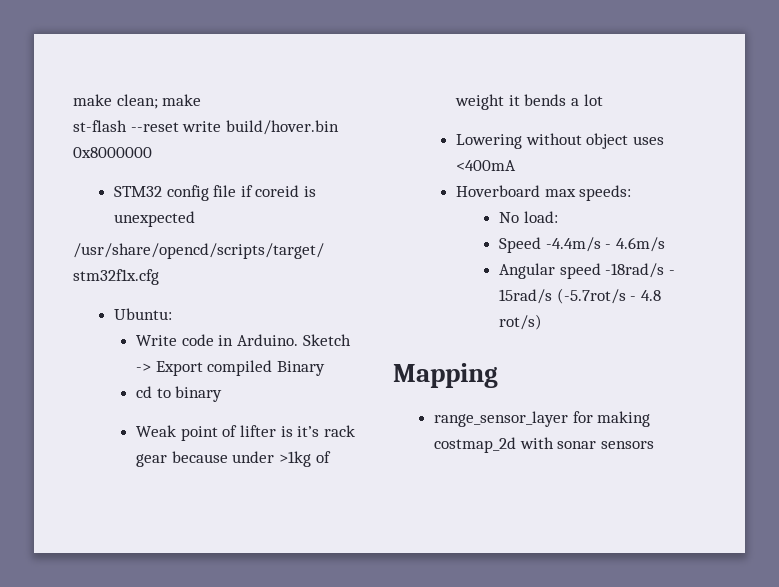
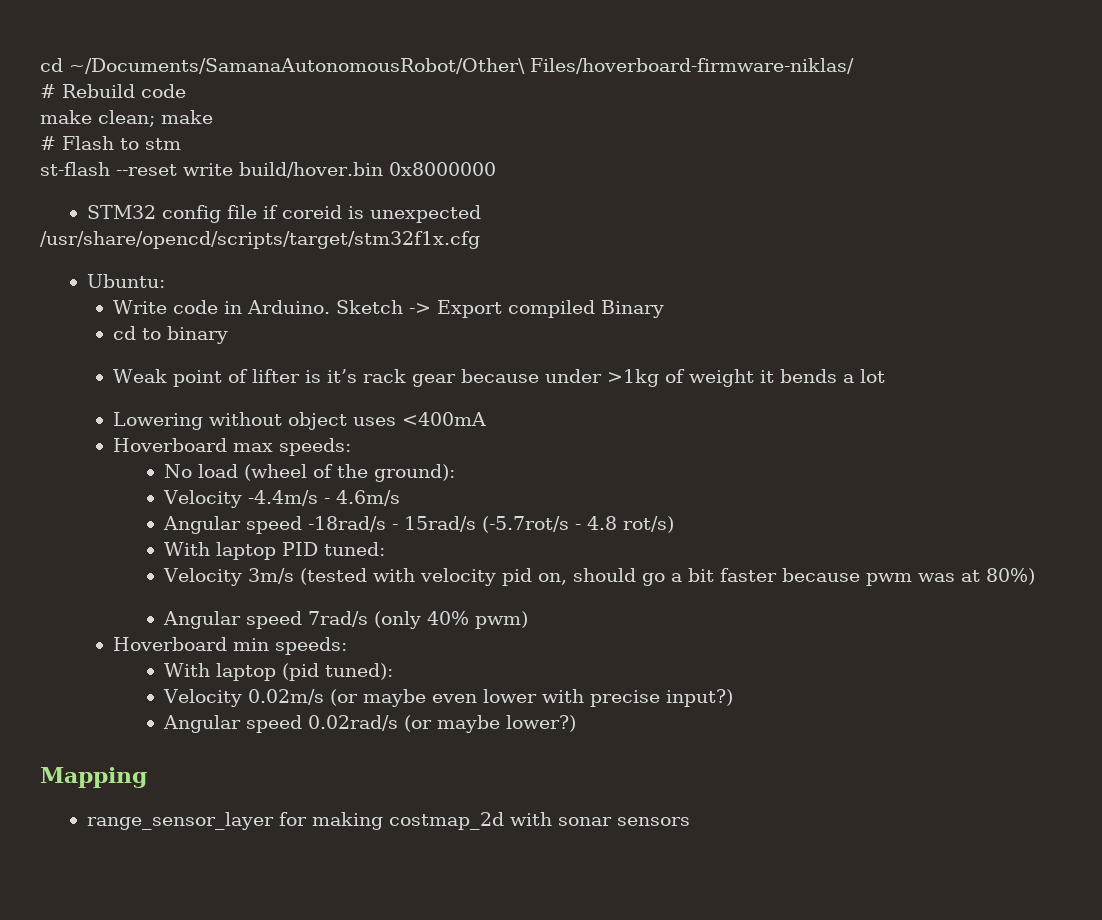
(73, 100) none -> [40,58,854,74] [40,84,186,98] cd ~/Documents/SamanaAutonomousRobot/Other\ Files/hoverboard-firmware-niklas/ // # Rebuild code //
(202, 100) none -> [40,136,181,150] // # Flash to stm
[523,211,558,223] [499,237,541,253] load: // Speed -> [198,464,456,482] [163,490,243,508] load (wheel of the ground): // Velocity
(542, 322) none -> [164,542,386,560] [163,568,1036,586] [163,611,529,629] [112,637,347,655] [164,663,394,681] [163,689,734,707] [163,715,577,733] // With laptop PID tuned: // Velocity 3m/s (tested with velocity pid on, should go a bit faster because pwm was at 80%) // Angular speed 7rad/s (only 40% pwm) // Hoverboard min speeds: // With laptop (pid tuned): // Velocity 0.02m/s (or maybe even lower with precise input?) // Angular speed 0.02rad/s (or maybe lower?)

